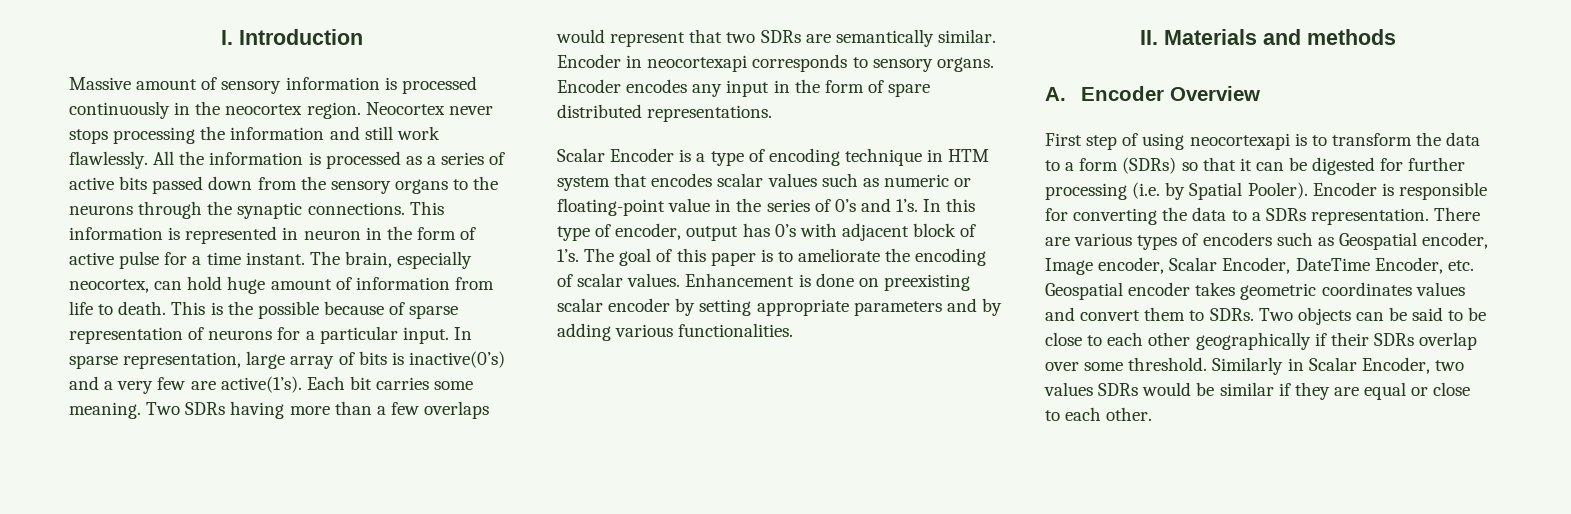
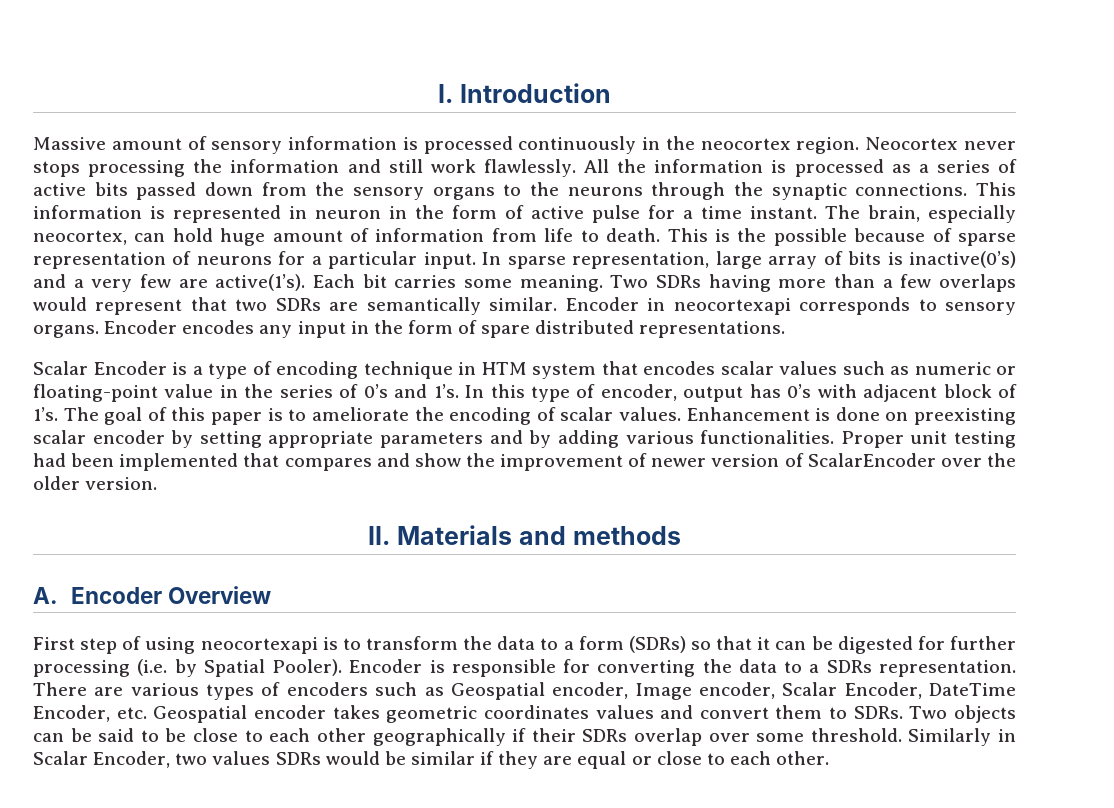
(794, 330) none -> [840,431,1017,448] [33,453,1016,471] [33,476,158,490] Proper unit testing had been implemented that compares and show the improvement of newer version of ScalarEncoder over the older version.

